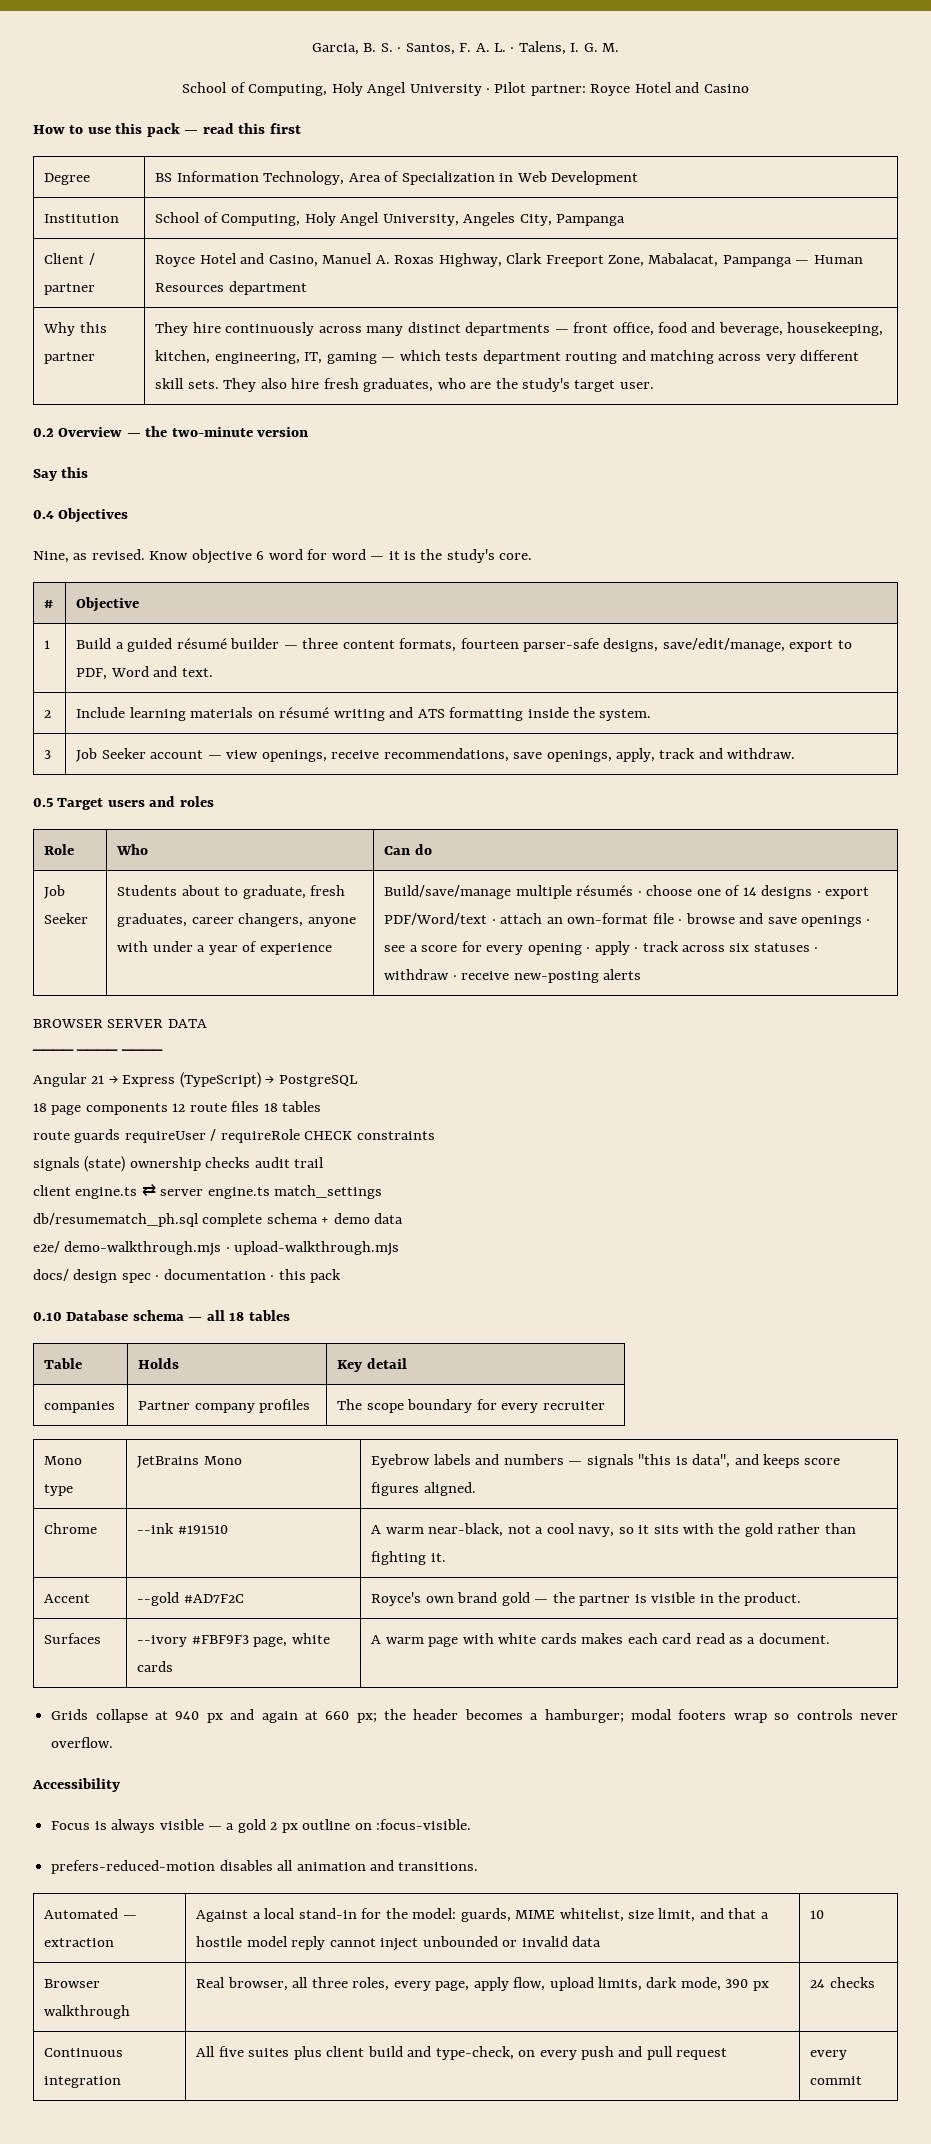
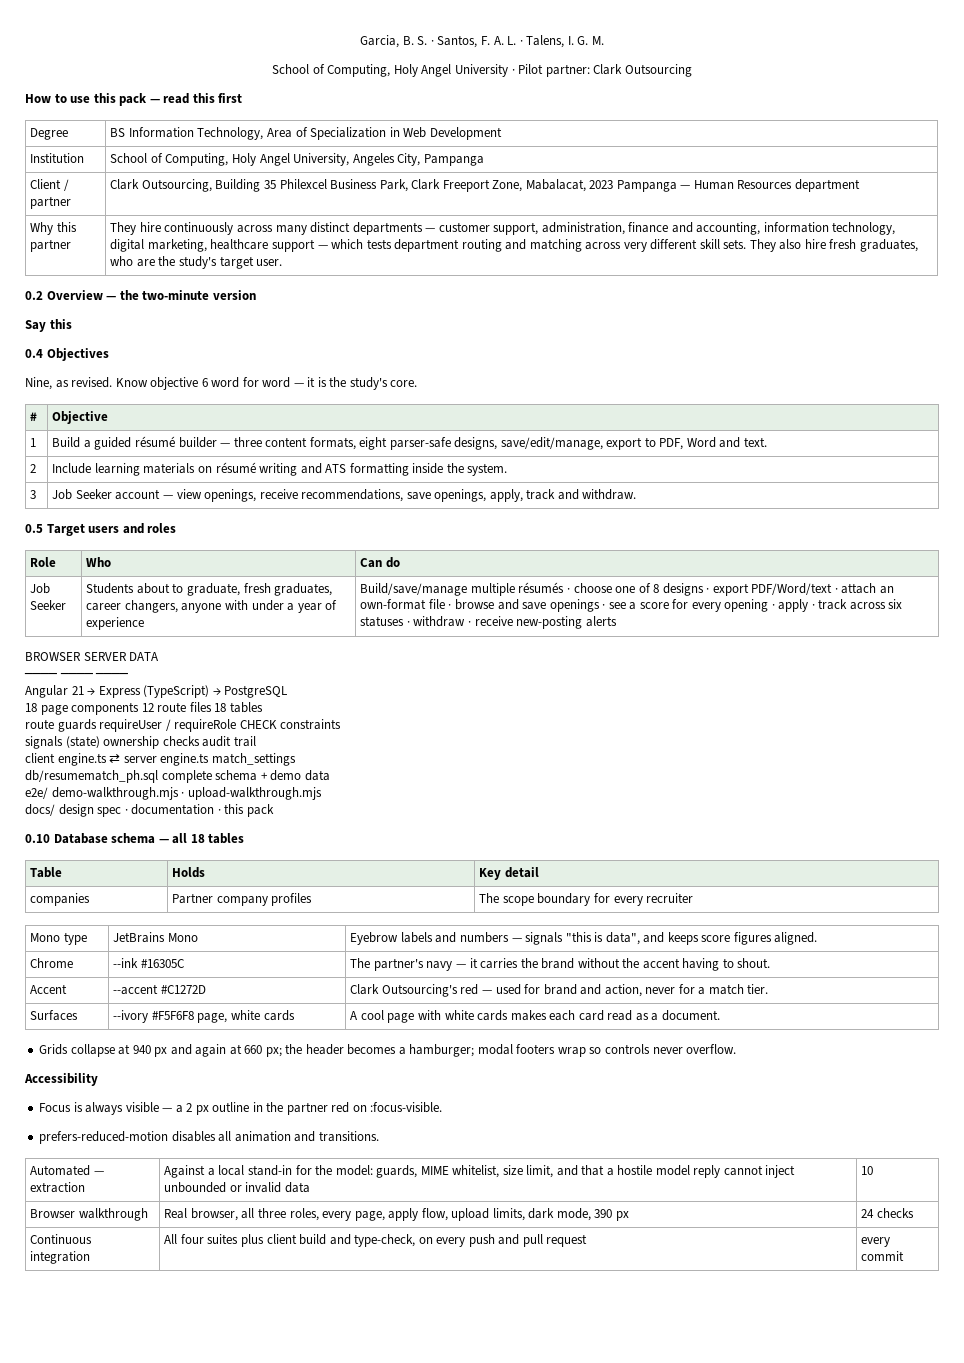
[590,82,749,96] Royce Hotel and Casino -> [593,64,692,77] Clark Outsourcing
[155,253,502,267] Royce Hotel and Casino, Manuel A. Roxas Highway, -> [110,179,408,192] Clark Outsourcing, Building 35 Philexcel Business Park,
(719, 260) none -> [589,180,614,189] 2023
[573,322,884,336] [155,350,377,364] front office, food and beverage, housekeeping, kitchen, engineering, IT, gaming -> [438,222,896,235] [110,239,315,252] customer support, administration, finance and accounting, information technology, digital marketing, healthcare support
[460,638,519,649] fourteen -> [359,437,388,450] eight
[742,887,757,896] 14 -> [653,584,660,593] 8
[177,1525,228,1534] [371,1523,856,1537] [371,1551,446,1565] [44,1594,91,1603] [137,1592,244,1606] [371,1592,802,1606] #191510 | A warm near-black, not a cool navy, so it sits with the gold rather than fighting it. // Accent | --gold #AD7F2C | Royce's own brand gold — the partner is visible in the product. -> [140,959,184,968] [350,958,771,971] [30,984,68,994] [113,984,206,995] [350,984,769,997] #16305C | The partner's navy — it carries the brand without the accent having to shout. // Accent | --accent #C1272D | Clark Outsourcing's red — used for brand and action, never for a match tier.
[191,1635,249,1644] #FBF9F3 -> [151,1011,194,1020] #F5F6F8
[385,1637,424,1644] warm -> [360,1010,384,1020] cool
[237,1819,266,1833] gold -> (183, 1109) none
(351, 1824) none -> [252,1102,350,1115] in the partner red
[218,2046,244,2057] five -> [180,1234,204,1244] four

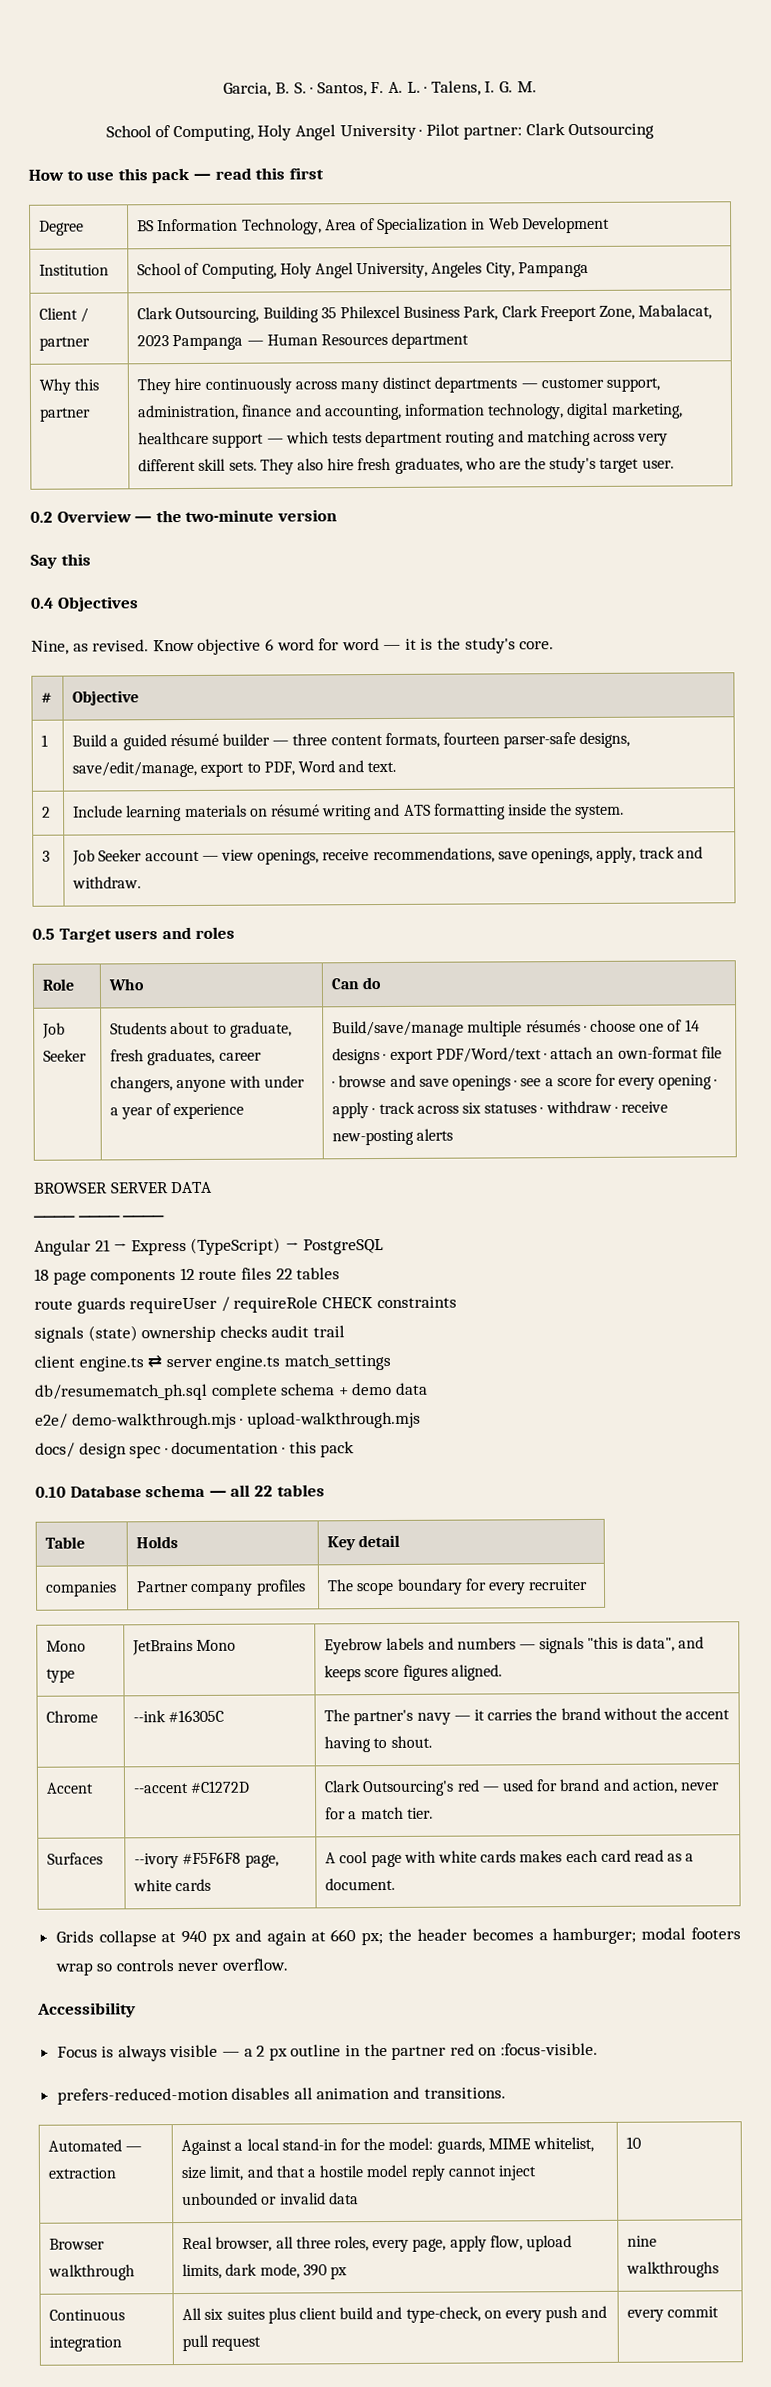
[359,437,388,450] eight -> [442,732,500,745] fourteen
[653,584,660,593] 8 -> [684,1019,700,1032] 14
[214,703,227,712] 18 -> [275,1268,293,1280] 22
[190,834,205,843] 18 -> [253,1485,273,1497] 22
[861,1208,914,1218] 24 checks -> [627,2235,658,2247] [626,2261,720,2278] nine walkthroughs
[180,1234,204,1244] four -> [204,2308,224,2320] six

